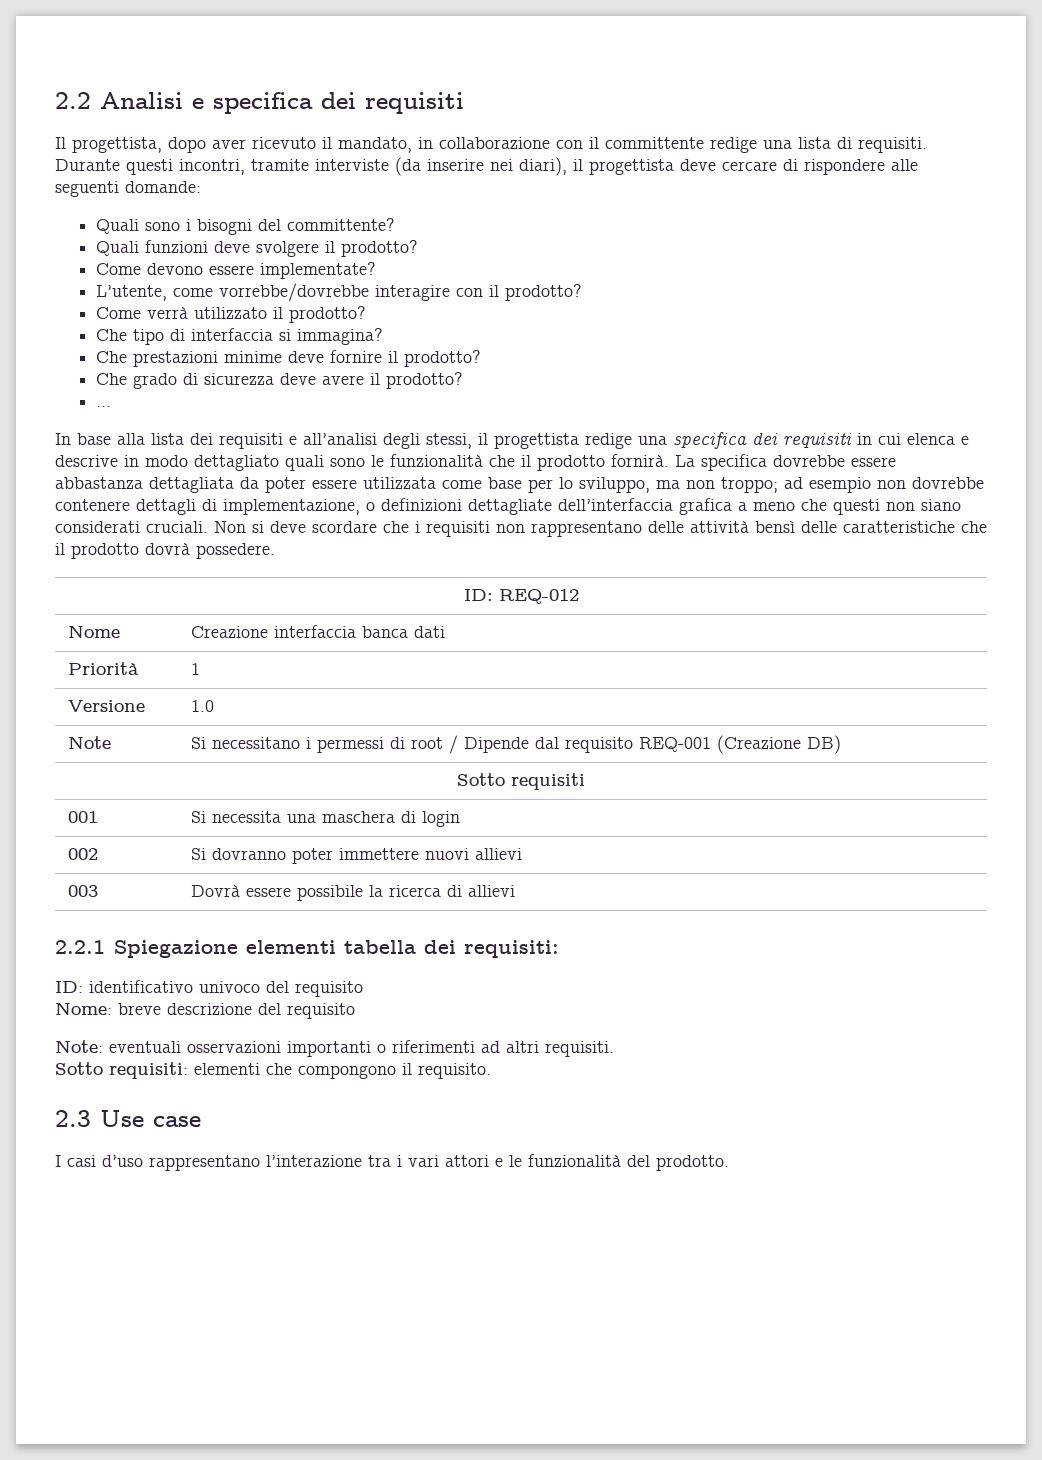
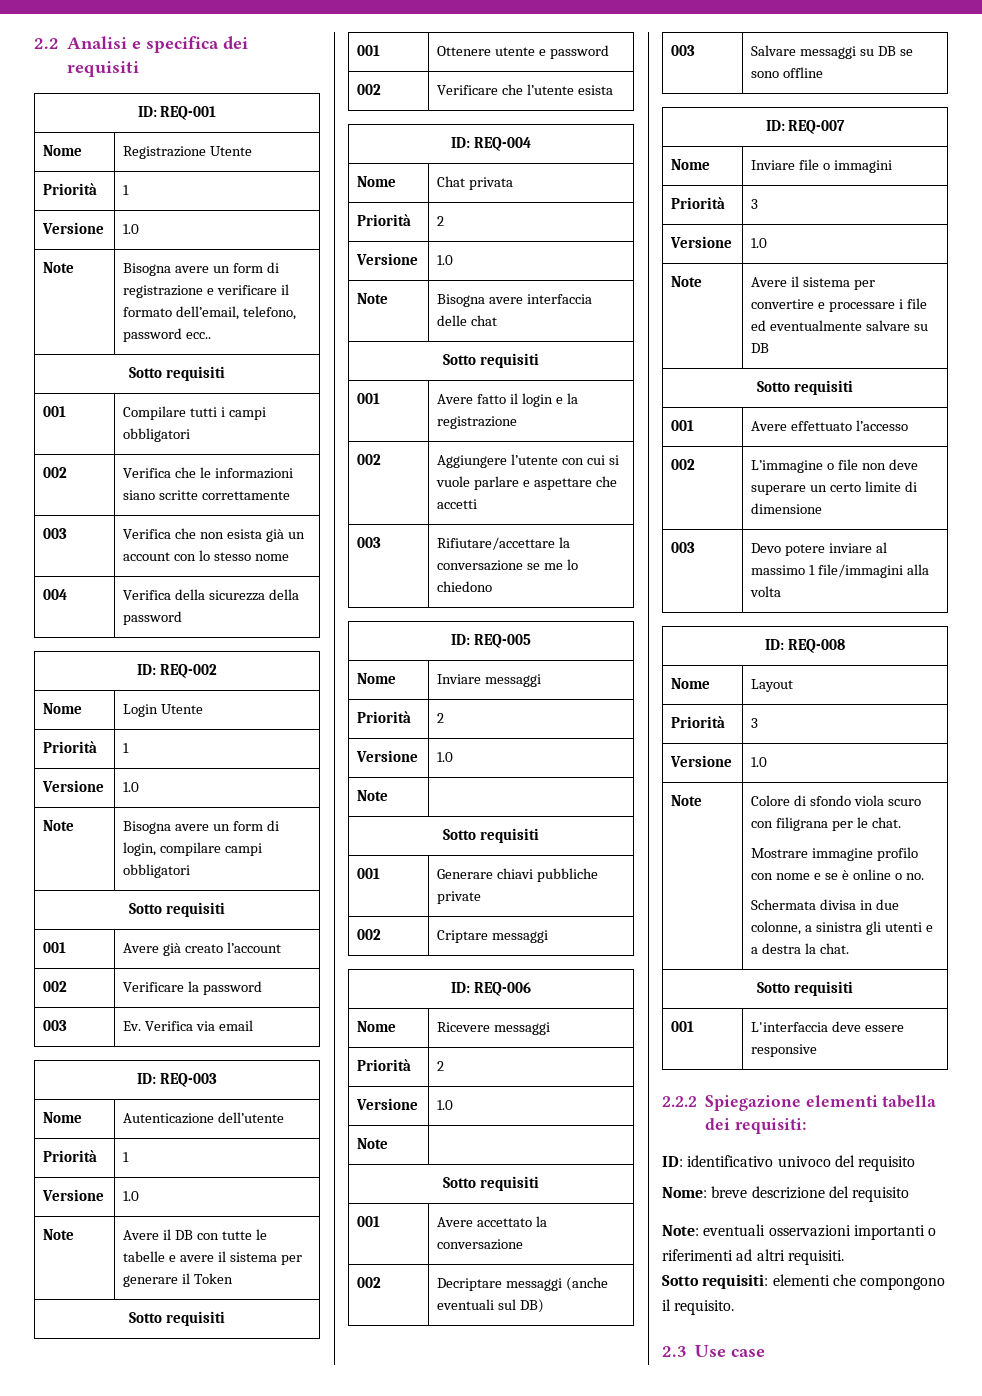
[55,137,927,153] [55,157,918,176] [55,181,201,197] [96,218,396,235] [96,240,419,257] [96,262,377,279] [96,283,583,302] [96,306,367,323] [96,328,384,345] [96,350,482,367] [96,372,464,389] [96,406,112,407] [55,432,969,449] [55,454,896,471] [55,477,984,493] [55,498,961,515] [55,521,987,537] [55,543,275,559] [463,589,579,604] [67,625,120,638] [190,625,445,638] [67,662,139,675] [190,663,200,675] [67,700,145,712] [190,700,214,712] [67,736,111,749] [190,735,841,754] [457,773,585,790] [67,811,98,823] [190,811,460,827] [67,848,98,860] [190,848,522,864] [67,885,98,897] [190,885,515,901] [55,940,105,954] // Il progettista, dopo aver ricevuto il mandato, in collaborazione con il committente redige una lista di requisiti. Durante questi incontri, tramite interviste (da inserire nei diari), il progettista deve cercare di rispondere alle seguenti domande: // Quali sono i bisogni del committente? // Quali funzioni deve svolgere il prodotto? // Come devono essere implementate? // L’utente, come vorrebbe/dovrebbe interagire con il prodotto? // Come verrà utilizzato il prodotto? // Che tipo di interfaccia si immagina? // Che prestazioni minime deve fornire il prodotto? // Che grado di sicurezza deve avere il prodotto? // … // In base alla lista dei requisiti e all’analisi degli stessi, il progettista redige una specifica dei requisiti in cui elenca e descrive in modo dettagliato quali sono le funzionalità che il prodotto fornirà. La specifica dovrebbe essere abbastanza dettagliata da poter essere utilizzata come base per lo sviluppo, ma non troppo; ad esempio non dovrebbe contenere dettagli di implementazione, o definizioni dettagliate dell’interfaccia grafica a meno che questi non siano considerati cruciali. Non si deve scordare che i requisiti non rappresentano delle attività bensì delle caratteristiche che il prodotto dovrà possedere. // ID: REQ-012 // Nome | Creazione interfaccia banca dati // Priorità | 1 // Versione | 1.0 // Note | Si necessitano i permessi di root / Dipende dal requisito REQ-001 (Creazione DB) // Sotto requisiti // 001 | Si necessita una maschera di login // 002 | Si dovranno poter immettere nuovi allievi // 003 | Dovrà essere possibile la ricerca di allievi // 2.2.1 -> [137,106,217,120] [43,145,83,156] [123,146,253,159] [43,183,98,195] [123,185,130,195] [42,222,105,234] [123,224,140,234] [43,262,75,273] [123,262,279,276] [123,284,290,298] [123,306,297,320] [123,328,212,342] [129,366,225,381] [43,406,67,417] [123,406,267,420] [123,428,191,442] [43,467,68,478] [123,467,294,479] [123,490,291,500] [43,528,68,539] [123,528,305,542] [123,550,289,561] [43,589,68,600] [123,589,300,601] [123,611,183,625] [137,664,217,678] [43,703,83,714] [123,704,204,717] [43,741,98,753] [123,743,130,753] [42,780,105,792] [123,782,140,792] [43,820,75,831] [123,820,279,834] [123,842,263,856] [123,864,191,878] [129,902,225,917] [43,942,67,953] [123,942,282,956] [43,981,68,992] [123,981,263,995] [43,1020,68,1031] [123,1020,254,1031] [137,1073,217,1087] [43,1112,83,1123] [123,1112,285,1124] [43,1150,98,1162] [123,1152,130,1162] [42,1189,105,1201] [123,1191,140,1201] [43,1229,75,1240] [123,1229,267,1240] [123,1251,302,1265] [123,1273,234,1287] [129,1311,225,1326] [357,45,381,56] [437,45,610,59] [357,84,382,95] [437,84,614,95] [451,137,531,151] [357,176,397,187] [437,176,514,190] [357,214,412,226] [437,216,445,226] [356,253,419,265] [437,255,454,265] [357,293,389,304] [437,294,593,307] [437,315,498,326] [443,353,539,368] [357,393,381,404] [437,393,578,407] [437,416,518,429] [357,454,382,465] [437,454,619,468] [436,476,617,490] [437,499,478,509] [357,537,382,548] [437,537,571,550] [437,559,579,571] [437,581,493,592] [451,634,531,648] [357,673,397,684] [437,674,542,687] [357,711,412,723] [437,713,445,723] [356,750,419,762] [437,752,454,762] [357,790,389,801] [443,828,539,843] [357,868,381,879] [437,868,599,882] [437,891,482,904] [357,929,382,940] [437,930,549,943] [451,982,531,996] [357,1021,397,1032] [437,1022,551,1035] [357,1059,412,1071] [437,1061,445,1071] [356,1098,419,1110] [437,1100,454,1110] [357,1138,389,1149] [443,1176,539,1191] [357,1216,381,1227] [437,1216,548,1227] [437,1239,524,1250] [357,1277,382,1288] [437,1277,609,1291] [437,1299,545,1313] [671,45,696,56] [751,45,913,59] [751,67,824,78] [765,120,846,134] [671,159,711,170] [751,159,893,173] [671,197,726,209] [751,199,759,209] [670,236,733,248] [751,238,768,248] [671,276,703,287] [751,276,876,290] [751,298,927,312] [751,320,929,331] [751,343,770,353] [757,380,853,395] [671,420,695,431] [751,420,909,431] [671,459,696,470] [751,459,918,473] [751,481,917,495] [751,503,823,514] [671,542,696,553] [751,542,888,556] [751,564,930,578] [750,586,782,597] [765,639,845,653] [671,678,711,689] [751,679,794,692] [671,716,726,728] [751,718,759,728] [670,755,733,767] [751,757,768,767] [671,795,703,806] [751,795,921,806] [751,817,901,831] [751,847,919,861] [751,869,924,880] [751,899,900,910] [751,921,933,935] [751,943,850,954] [757,981,853,996] [671,1021,695,1032] [751,1021,905,1032] [751,1044,818,1057] [662,1096,697,1107] // ID: REQ-001 // Nome | Registrazione Utente // Priorità | 1 // Versione | 1.0 // Note | Bisogna avere un form di registrazione e verificare il formato dell’email, telefono, password ecc.. // Sotto requisiti // 001 | Compilare tutti i campi obbligatori // 002 | Verifica che le informazioni siano scritte correttamente // 003 | Verifica che non esista già un account con lo stesso nome // 004 | Verifica della sicurezza della password // ID: REQ-002 // Nome | Login Utente // Priorità | 1 // Versione | 1.0 // Note | Bisogna avere un form di login, compilare campi obbligatori // Sotto requisiti // 001 | Avere già creato l’account // 002 | Verificare la password // 003 | Ev. Verifica via email // ID: REQ-003 // Nome | Autenticazione dell’utente // Priorità | 1 // Versione | 1.0 // Note | Avere il DB con tutte le tabelle e avere il sistema per generare il Token // Sotto requisiti // 001 | Ottenere utente e password // 002 | Verificare che l’utente esista // ID: REQ-004 // Nome | Chat privata // Priorità | 2 // Versione | 1.0 // Note | Bisogna avere interfaccia delle chat // Sotto requisiti // 001 | Avere fatto il login e la registrazione // 002 | Aggiungere l’utente con cui si vuole parlare e aspettare che accetti // 003 | Rifiutare/accettare la conversazione se me lo chiedono // ID: REQ-005 // Nome | Inviare messaggi // Priorità | 2 // Versione | 1.0 // Note | // Sotto requisiti // 001 | Generare chiavi pubbliche private // 002 | Criptare messaggi // ID: REQ-006 // Nome | Ricevere messaggi // Priorità | 2 // Versione | 1.0 // Note | // Sotto requisiti // 001 | Avere accettato la conversazione // 002 | Decriptare messaggi (anche eventuali sul DB) // 003 | Salvare messaggi su DB se sono offline // ID: REQ-007 // Nome | Inviare file o immagini // Priorità | 3 // Versione | 1.0 // Note | Avere il sistema per convertire e processare i file ed eventualmente salvare su DB // Sotto requisiti // 001 | Avere effettuato l’accesso // 002 | L’immagine o file non deve superare un certo limite di dimensione // 003 | Devo potere inviare al massimo 1 file/immagini alla volta // ID: REQ-008 // Nome | Layout // Priorità | 3 // Versione | 1.0 // Note | Colore di sfondo viola scuro con filigrana per le chat. // Mostrare immagine profilo con nome e se è online o no. // Schermata divisa in due colonne, a sinistra gli utenti e a destra la chat. // Sotto requisiti // 001 | L'interfaccia deve essere responsive // 2.2.2
[55,1154,729,1171] // I casi d’uso rappresentano l’interazione tra i vari attori e le funzionalità del prodotto. -> (765, 1353) none

